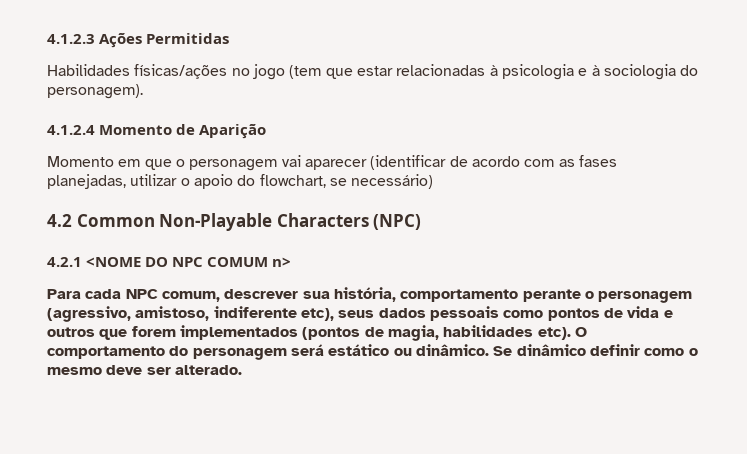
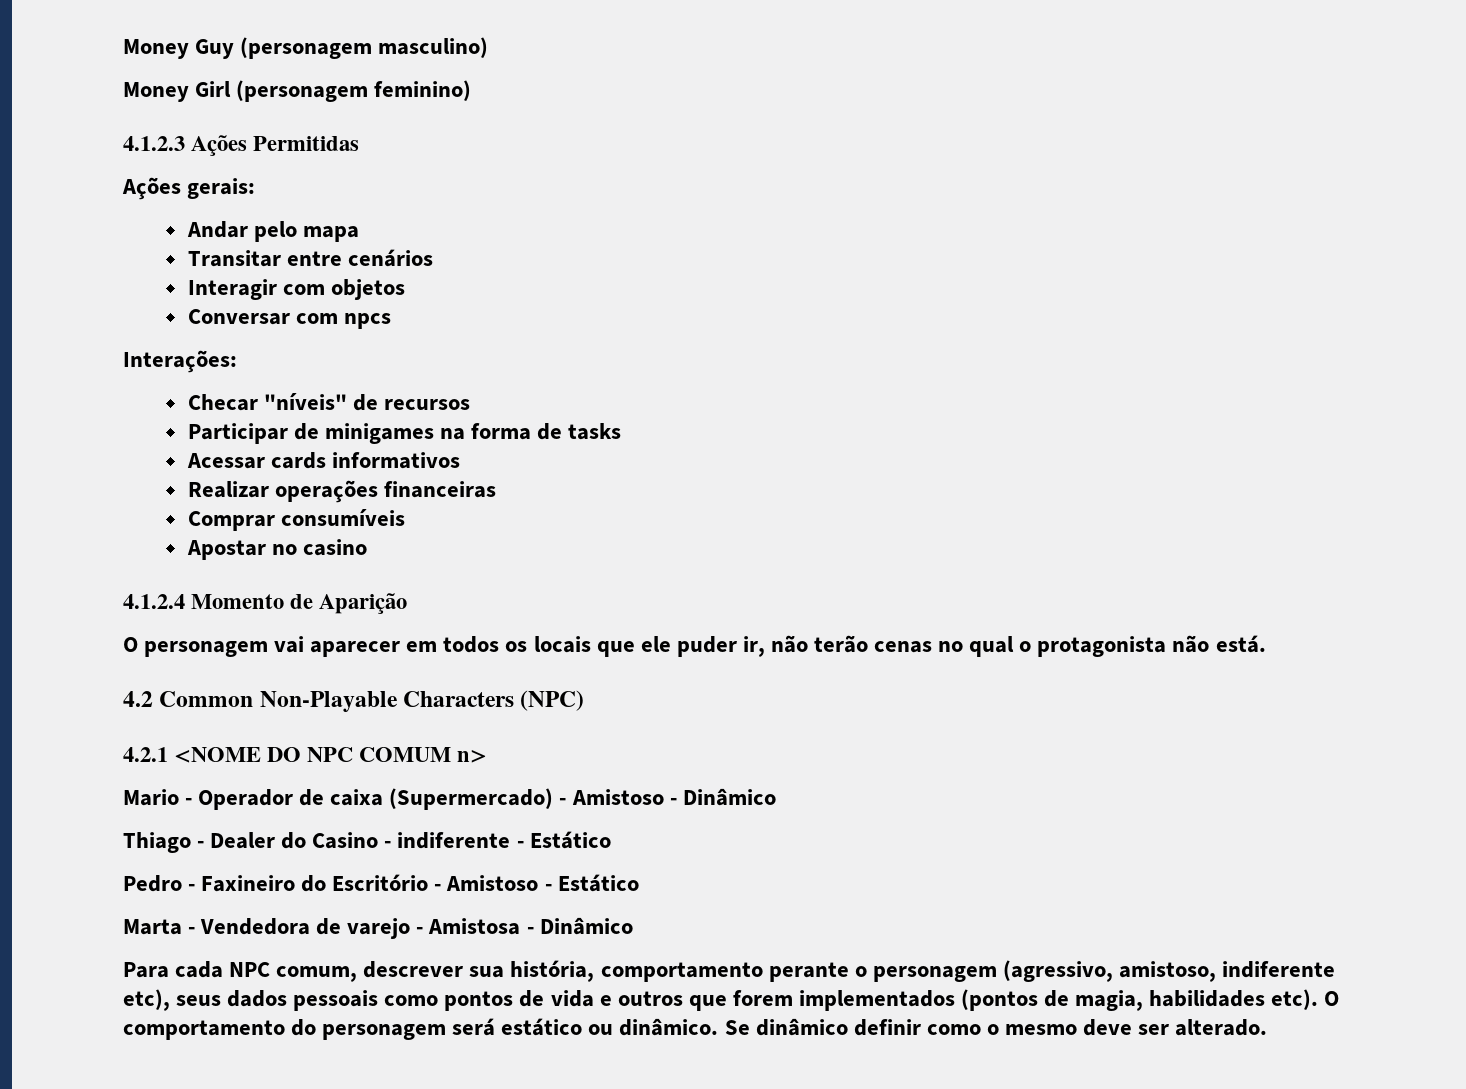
[47,33,230,48] [47,64,699,80] [47,84,143,99] [47,124,267,139] [47,155,617,171] [47,174,434,189] 4.1.2.3 Ações Permitidas // Habilidades físicas/ações no jogo (tem que estar relacionadas à psicologia e à sociologia do personagem). // 4.1.2.4 Momento de Aparição // Momento em que o personagem vai aparecer (identificar de acordo com as fases planejadas, utilizar o apoio do flowchart, se necessário) -> [123,37,489,59] [123,80,472,102] [123,135,360,156] [122,177,256,200] [186,221,359,242] [187,249,433,267] [187,279,405,300] [187,309,391,329] [123,350,237,373] [187,393,470,411] [187,423,622,444] [186,452,460,469] [187,480,496,503] [187,509,405,531] [186,539,367,560] [123,593,408,614] [123,635,1266,657] Money Guy (personagem masculino) // Money Girl (personagem feminino) // 4.1.2.3 Ações Permitidas // Ações gerais: // Andar pelo mapa // Transitar entre cenários // Interagir com objetos // Conversar com npcs // Interações: // Checar "níveis" de recursos // Participar de minigames na forma de tasks // Acessar cards informativos // Realizar operações financeiras // Comprar consumíveis // Apostar no casino // 4.1.2.4 Momento de Aparição // O personagem vai aparecer em todos os locais que ele puder ir, não terão cenas no qual o protagonista não está.
(292, 262) none -> [123,788,776,810] [123,831,611,853] [123,874,639,892] [123,917,633,939] // Mario - Operador de caixa (Supermercado) - Amistoso - Dinâmico // Thiago - Dealer do Casino - indiferente - Estático // Pedro - Faxineiro do Escritório - Amistoso - Estático // Marta - Vendedora de varejo - Amistosa - Dinâmico

